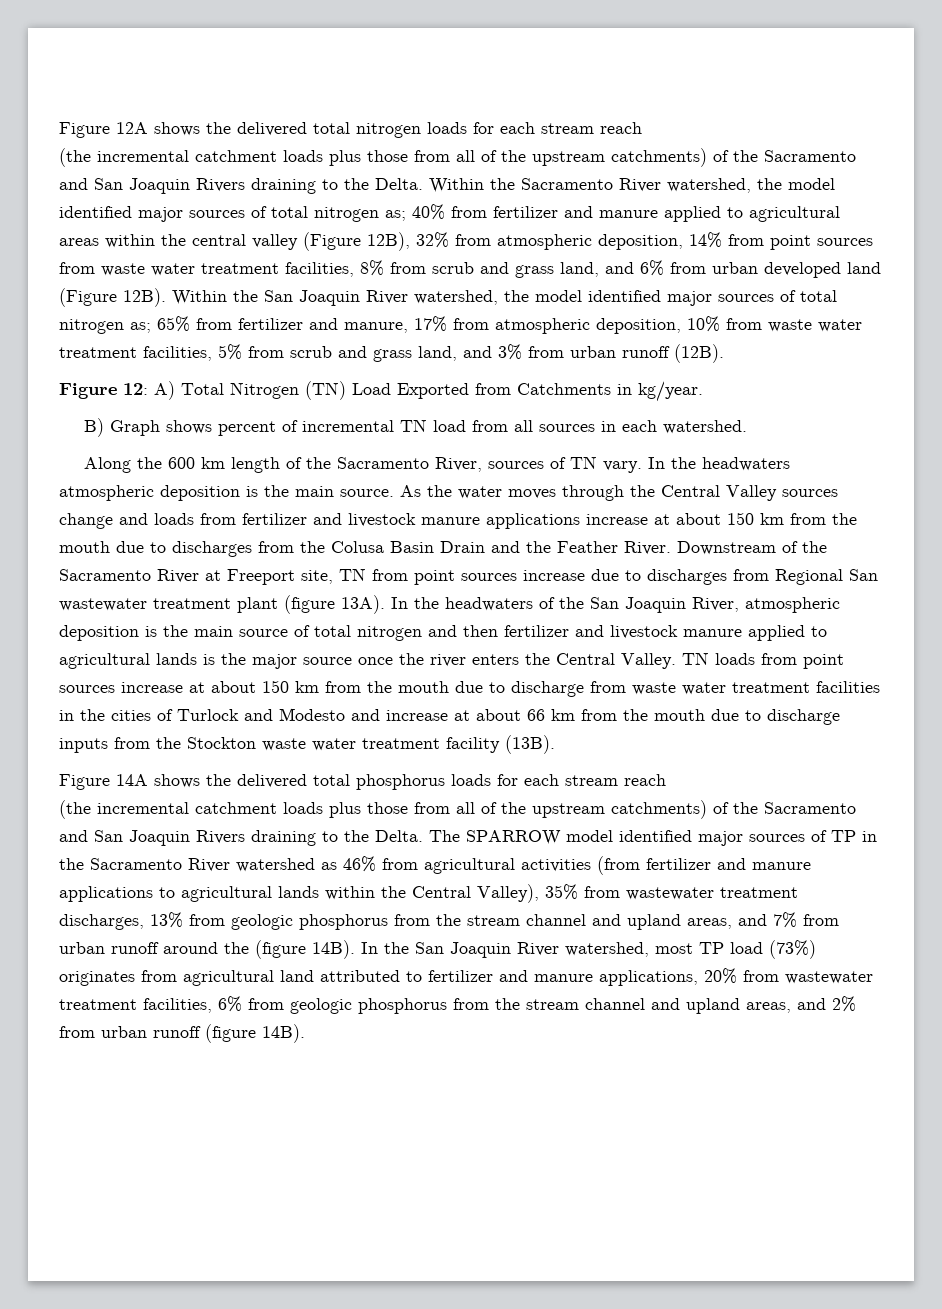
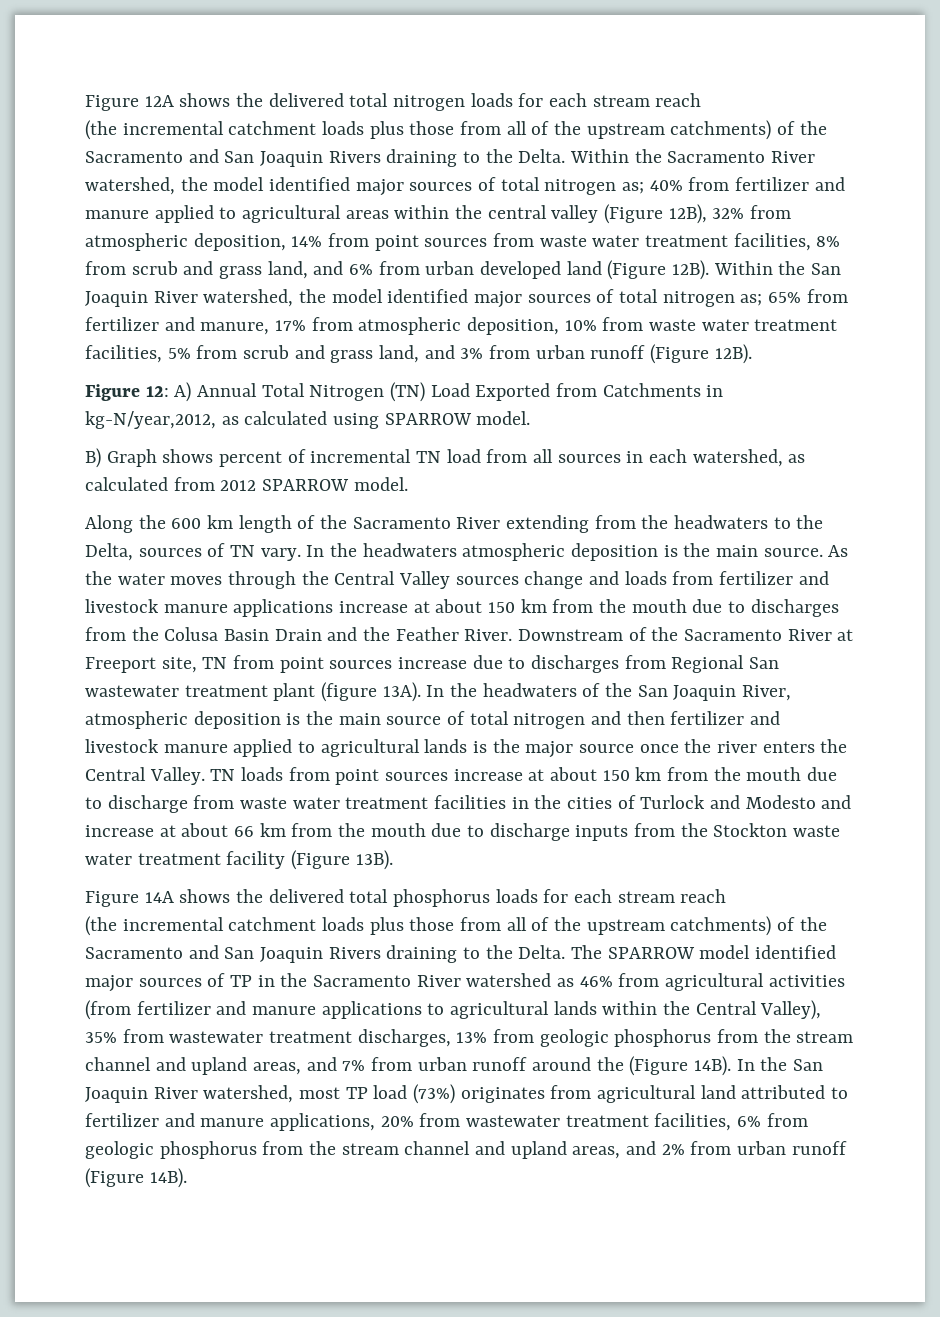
[674,344,724,363] (12B). -> [650,344,752,364] (Figure 12B).
(175, 390) none -> [197,383,258,397] Annual
[638,381,703,402] kg/year. -> [85,411,531,429] kg-N/year,2012, as calculated using SPARROW model.
[662,420,747,434] watershed. -> [692,449,806,467] [85,477,408,491] watershed, as calculated from 2012 SPARROW model.
[434,457,482,472] River, -> [456,515,824,533] [85,543,133,561] River extending from the headwaters to the Delta,
[505,735,555,754] (13B). -> [291,850,393,870] (Figure 13B).
[255,940,306,959] (figure -> [629,1056,689,1076] (Figure
[205,1024,256,1043] (figure -> [85,1168,144,1188] (Figure

